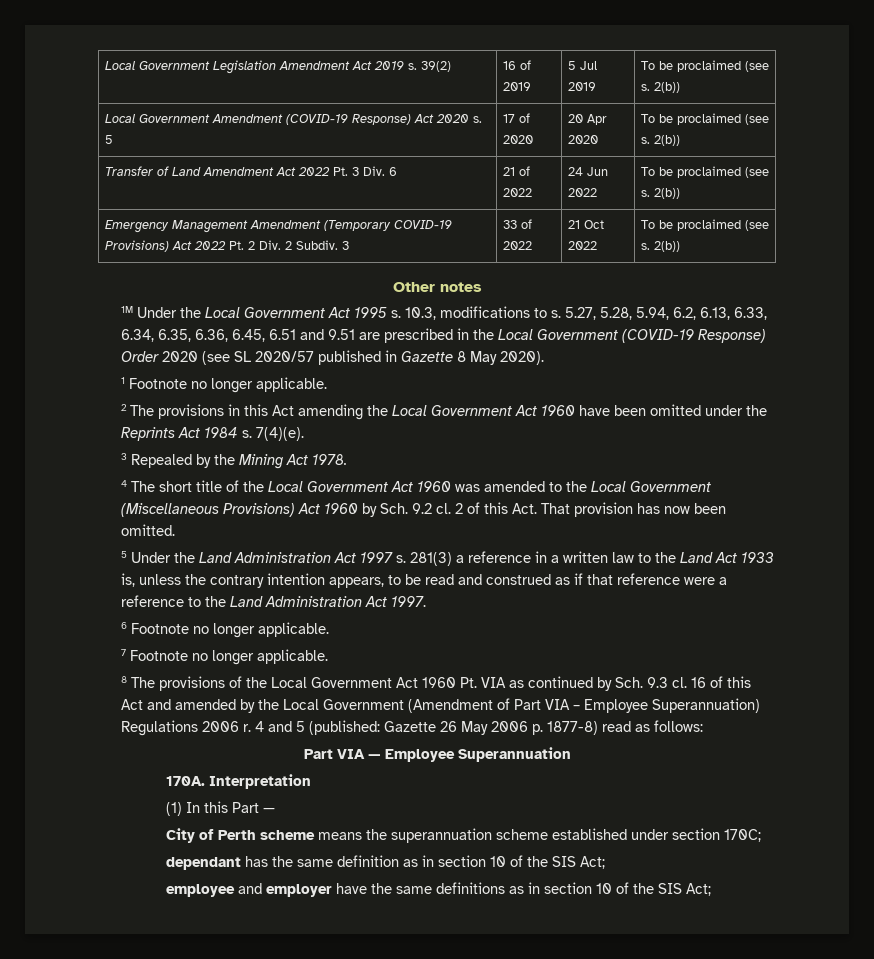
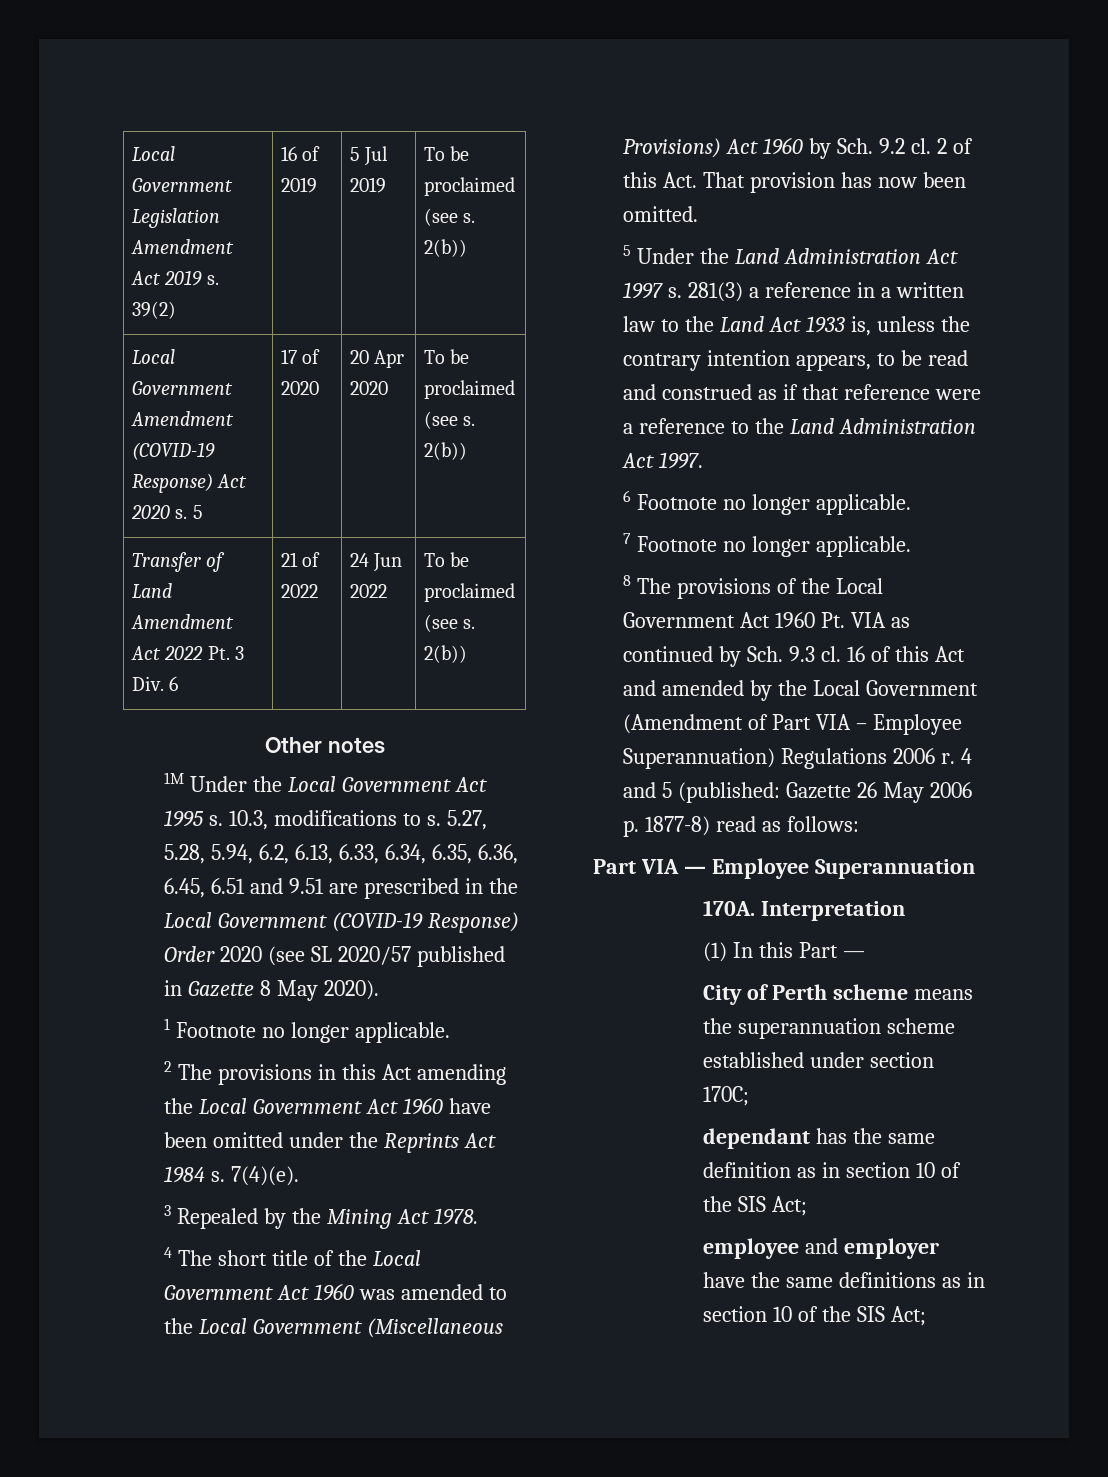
[104,220,452,233] [104,240,349,252] [502,219,532,229] [502,241,532,250] [567,220,604,229] [567,241,597,250] [640,219,769,231] [640,241,680,252] // Emergency Management Amendment (Temporary COVID-19 Provisions) Act 2022 Pt. 2 Div. 2 Subdiv. 3 | 33 of 2022 | 21 Oct 2022 | To be proclaimed (see s. 2(b)) -> (467, 654) none

